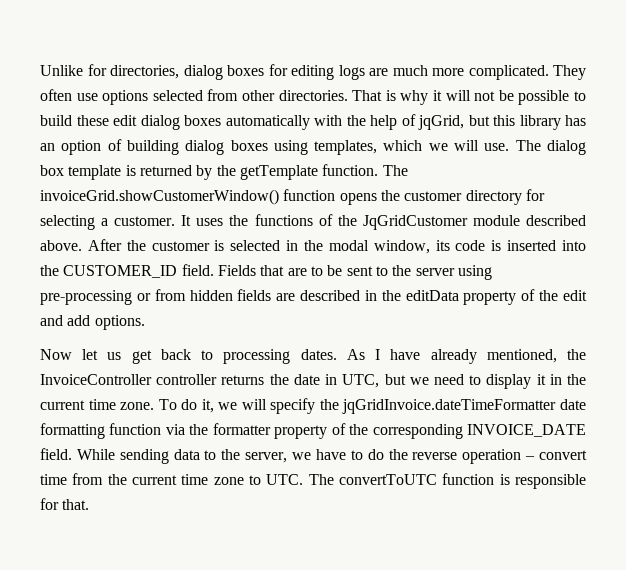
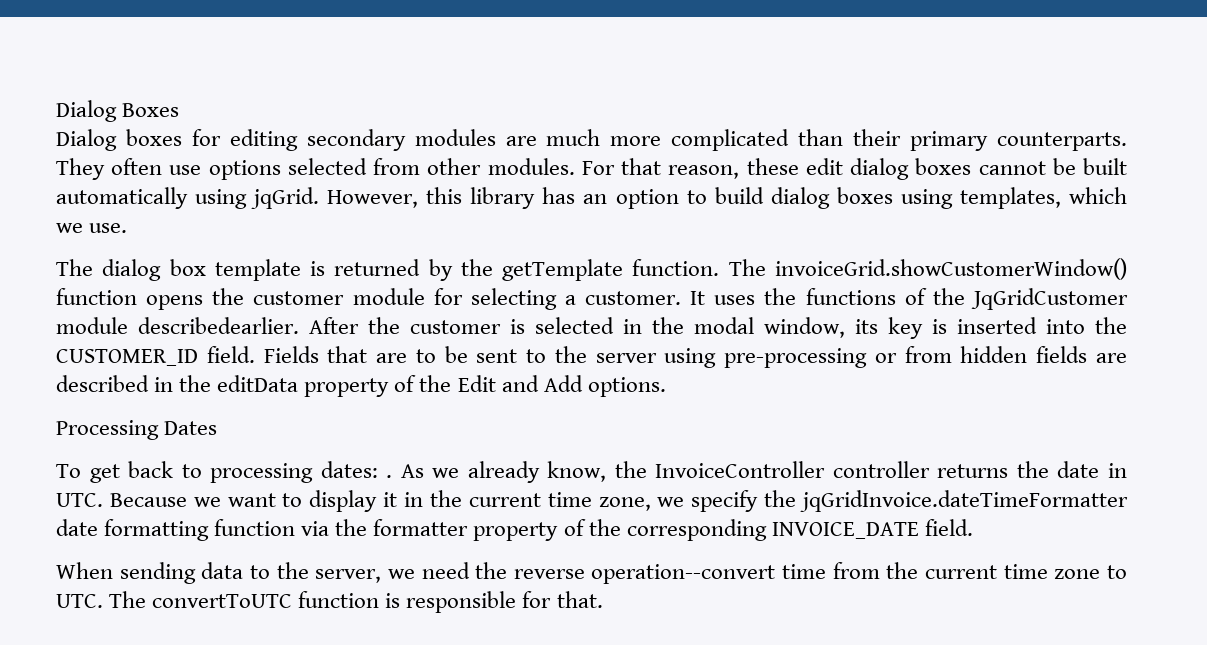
[40,64,223,80] Unlike for directories, dialog -> [56,100,180,122] [56,129,117,151] Dialog Boxes // Dialog
[338,65,365,80] logs -> [306,129,496,151] secondary modules
[468,65,549,80] complicated. -> [671,129,1127,151] complicated than their primary counterparts.
[278,90,587,105] [40,114,490,130] directories. That is why it will not be possible to build these edit dialog boxes automatically with the help of jqGrid, but -> [487,158,1127,180] [56,187,419,209] modules. For that reason, these edit dialog boxes cannot be built automatically using jqGrid. However,
[107,139,179,155] of building -> [686,187,764,204] to build
[454,140,480,151] will -> (83, 228) none
(510, 147) none -> (128, 228) //
[465,190,522,205] directory -> [352,288,425,305] module
[525,215,586,226] [40,240,82,251] described above. -> [138,317,299,334] describedearlier.
[455,240,486,251] code -> [888,317,923,339] key
[563,290,588,301] [40,315,145,330] [40,349,557,364] edit and add options. // Now let us get back to processing dates. As I have already mentioned, -> [457,375,666,397] [56,420,218,440] [56,461,607,483] Edit and Add options. // Processing Dates // To get back to processing dates: . As we already know,
[342,374,464,388] UTC, but we need -> [56,493,276,507] UTC. Because we want
[120,399,267,413] zone. To do it, we will -> [598,497,685,511] zone, we
[76,449,115,460] While -> [56,562,113,579] // When
[315,449,588,464] have to do the reverse operation – convert -> [421,562,776,584] need the reverse operation--convert

